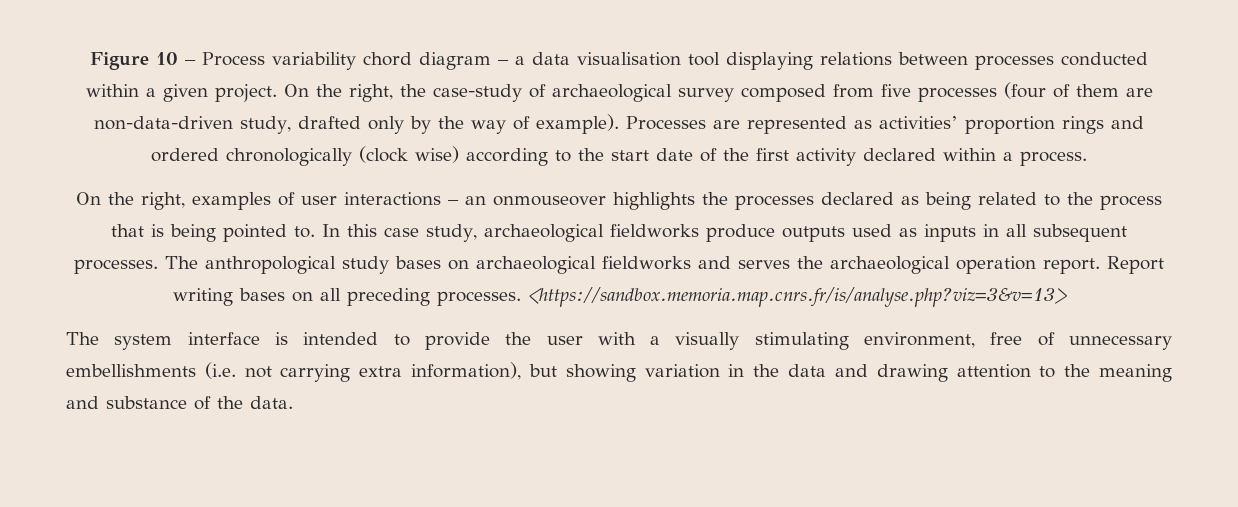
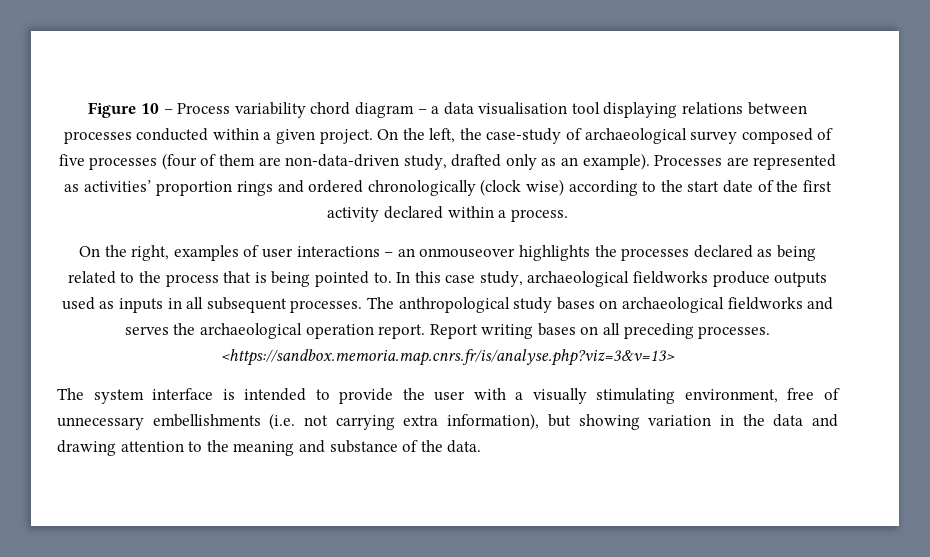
[348,84,393,102] right, -> [429,128,456,143] left,
[832,84,874,98] from -> [817,128,834,140] of
[409,116,530,134] by the way of -> [541,157,579,166] as an

